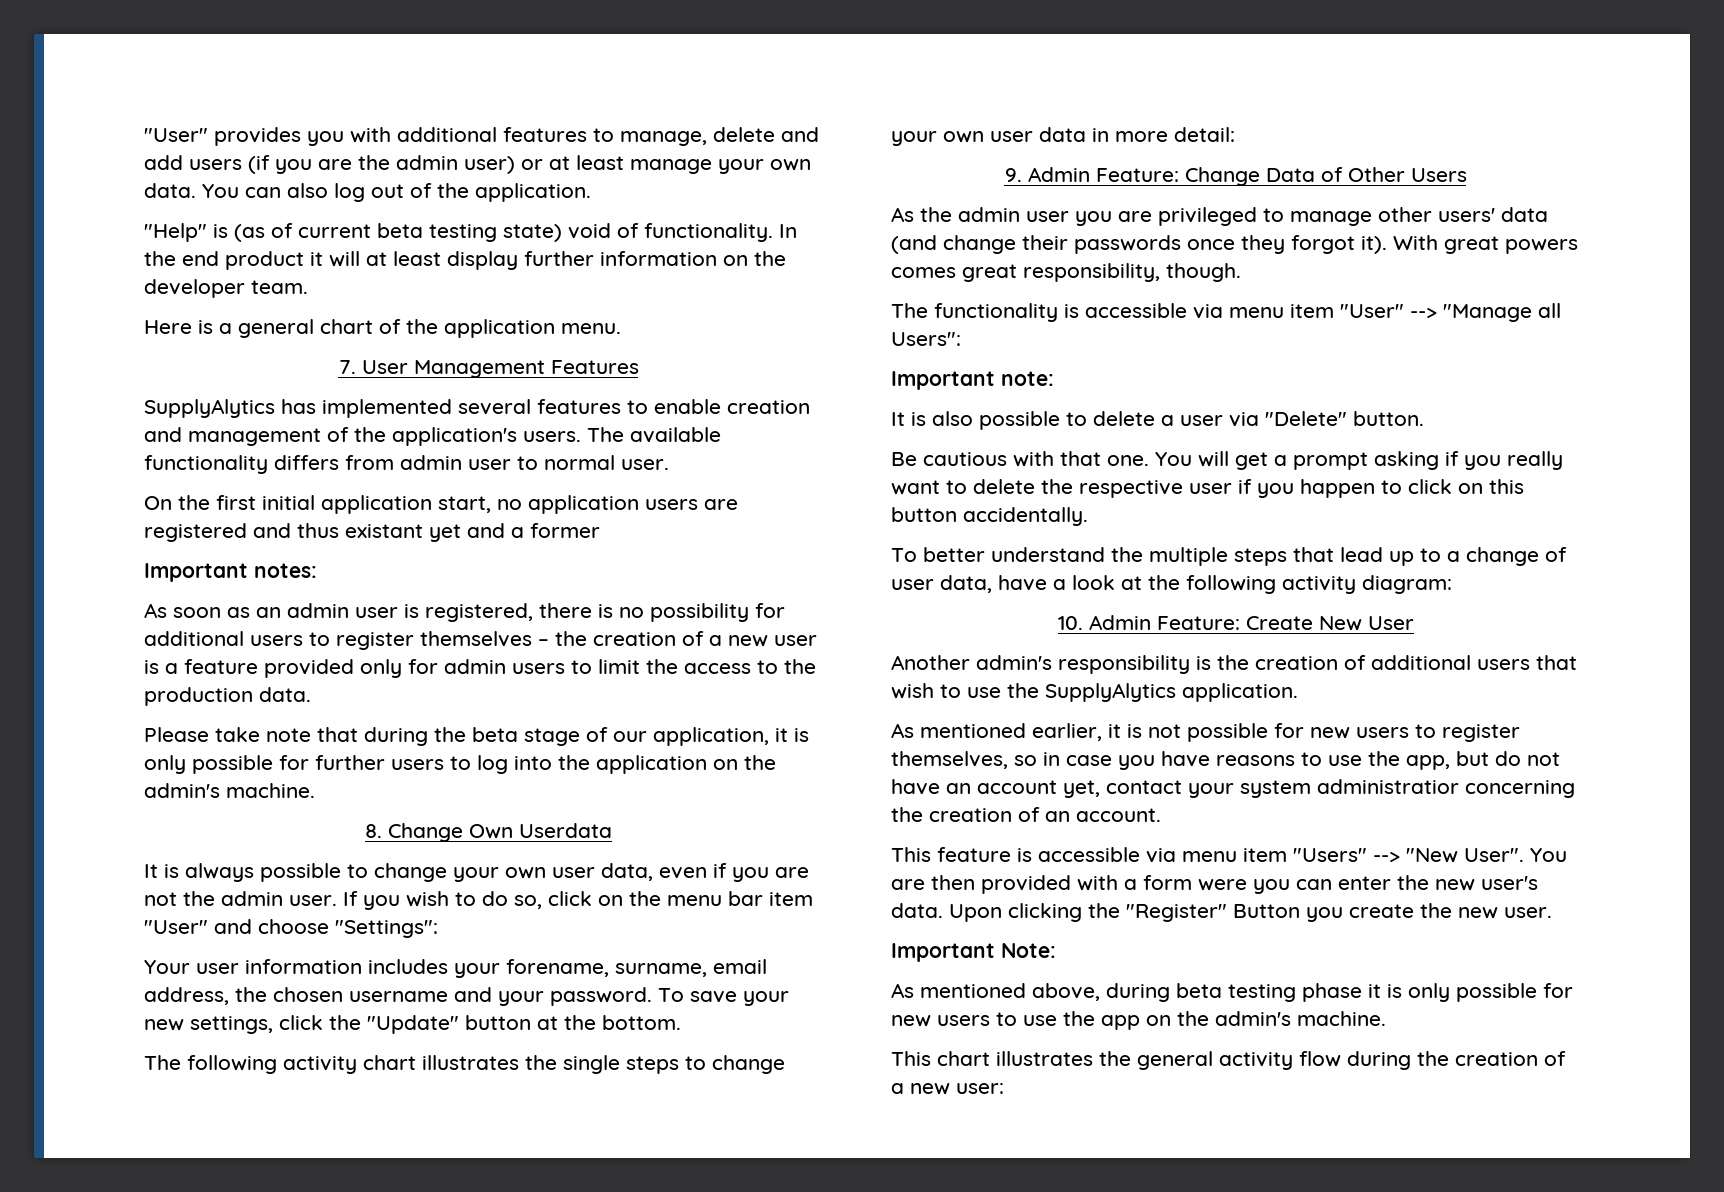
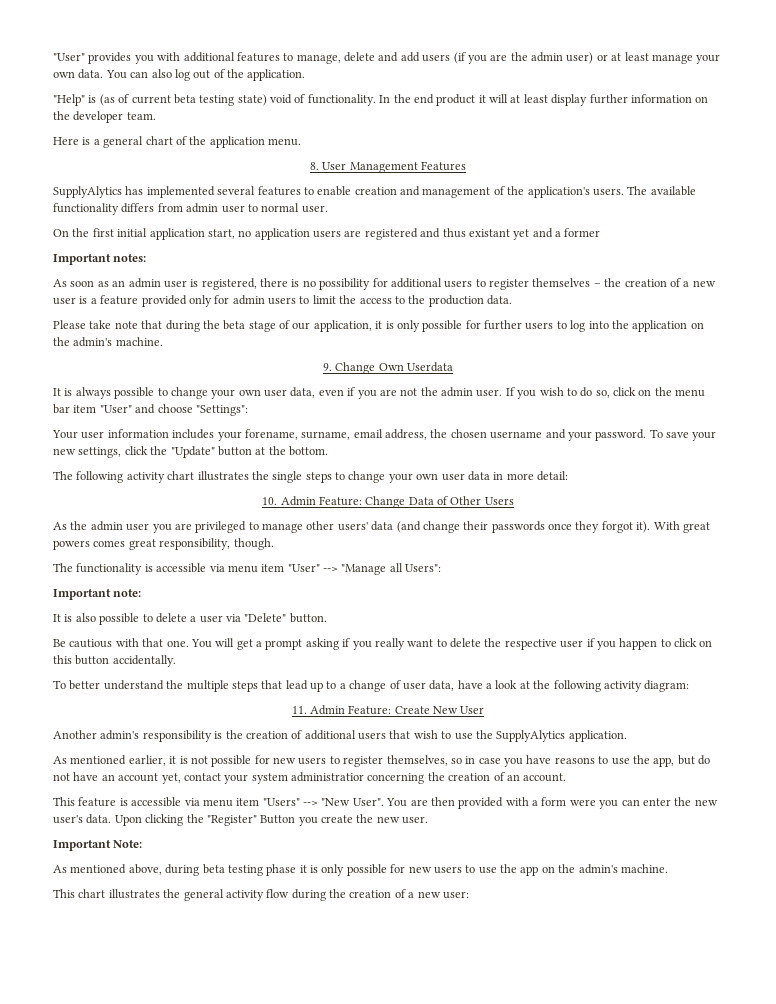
[338,360,356,374] 7. -> [309,162,319,170] 8.
[365,824,382,838] 8. -> [322,363,332,371] 9.
[1004,168,1022,182] 9. -> [262,497,278,505] 10.
[1057,616,1083,630] 10. -> [291,706,307,714] 11.

